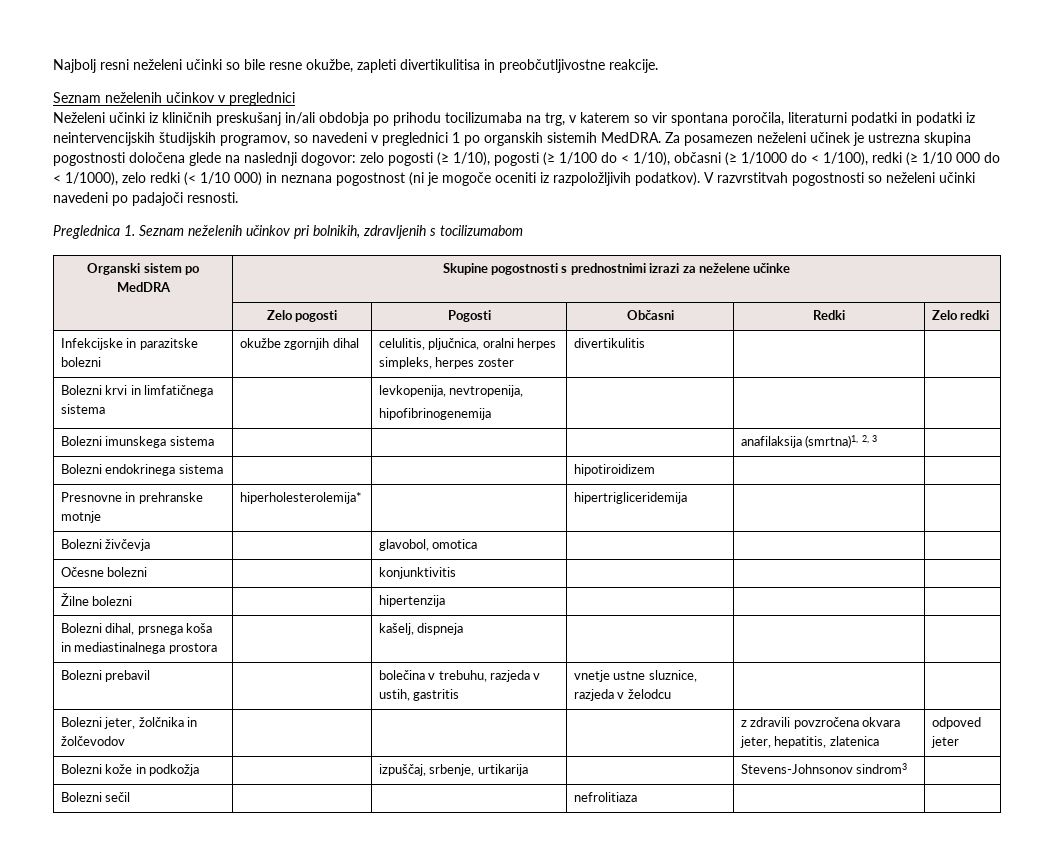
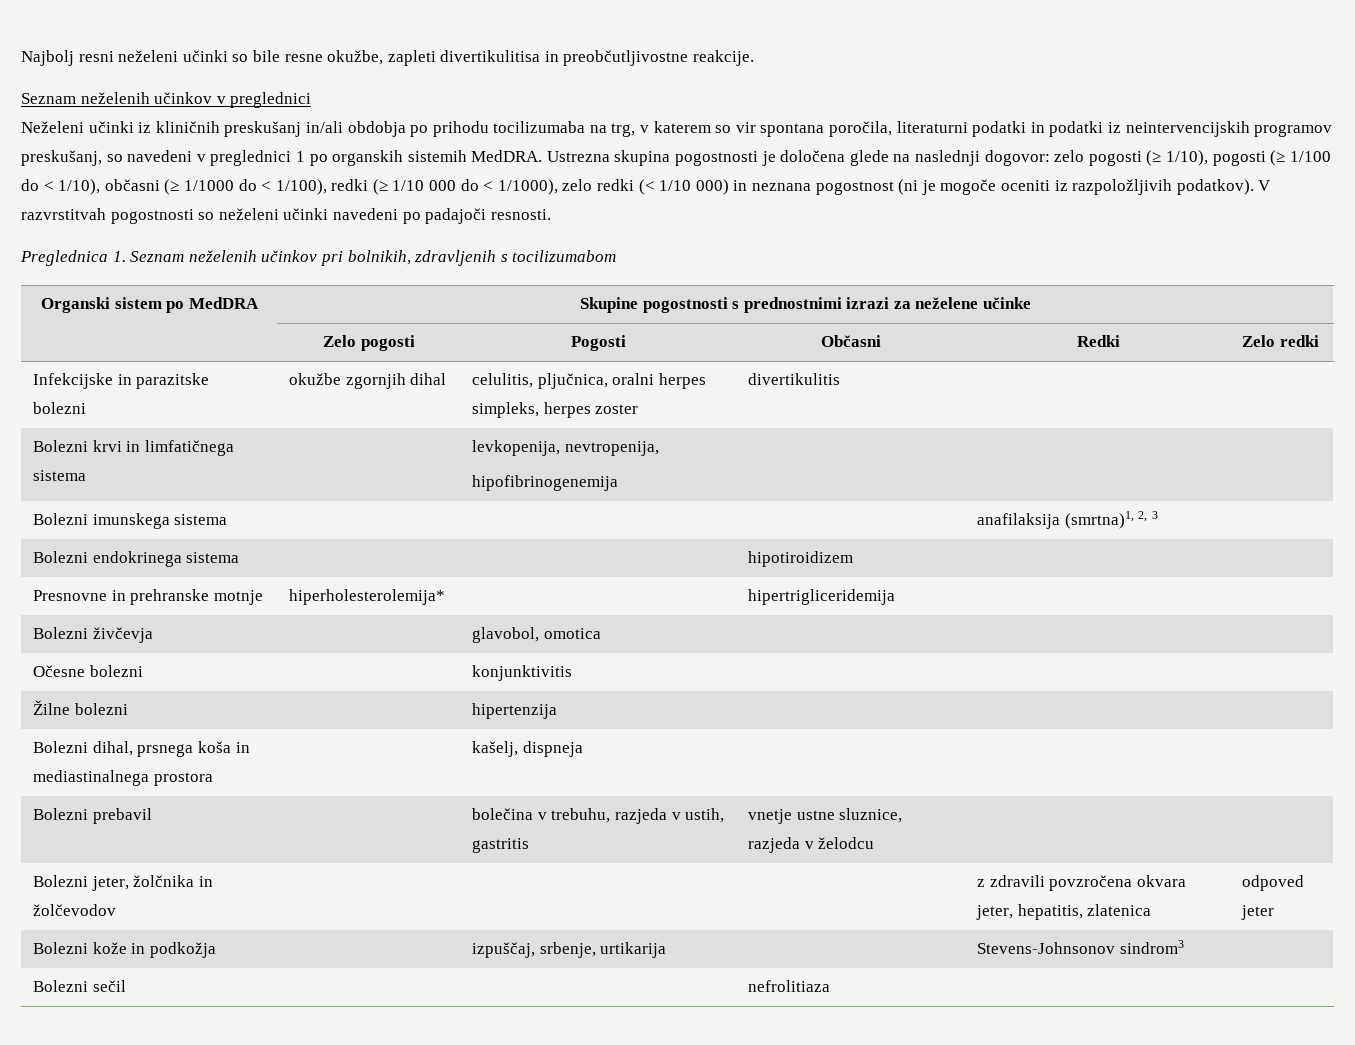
[159,132,290,146] študijskih programov, -> [1254,124,1333,137] [21,150,102,166] programov preskušanj,
[665,132,920,146] Za posamezen neželeni učinek je ustrezna -> [546,151,610,162] Ustrezna
(125, 159) none -> [761,151,776,166] je

